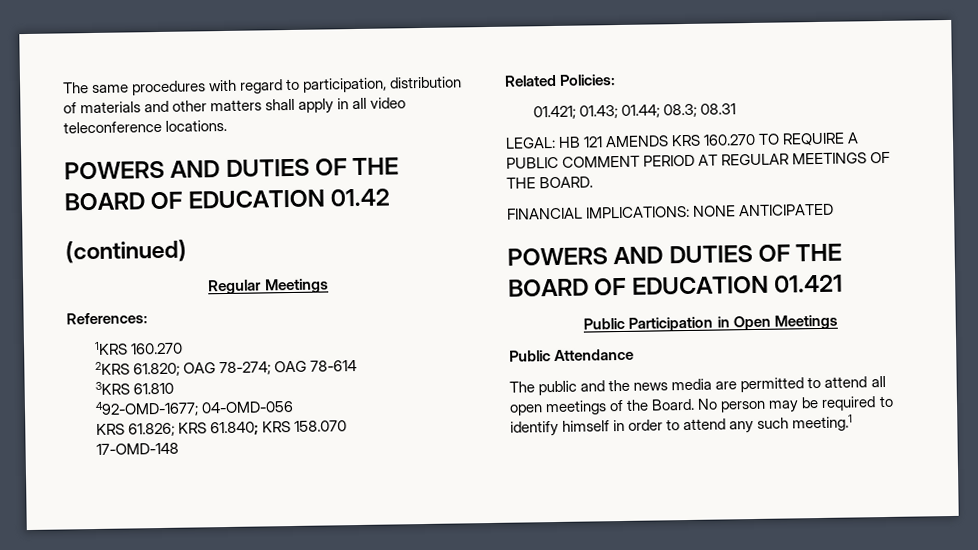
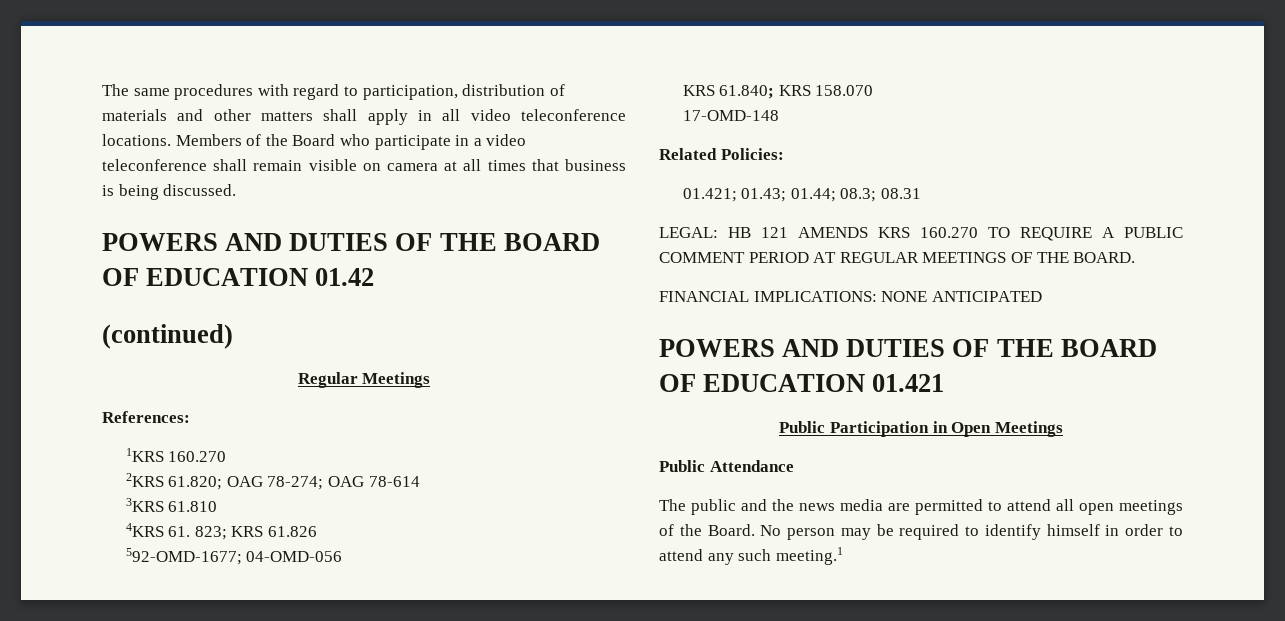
(228, 125) none -> [175,134,527,150] [102,159,626,171] [102,184,237,200] Members of the Board who participate in a video teleconference shall remain visible on camera at all times that business is being discussed.
[95,400,200,417] 492-OMD-1677; -> [125,523,318,540] [125,548,242,565] 4KRS 61. 823; KRS 61.826 // 592-OMD-1677;
[128,422,208,437] 61.826; KRS -> (715, 90) none

